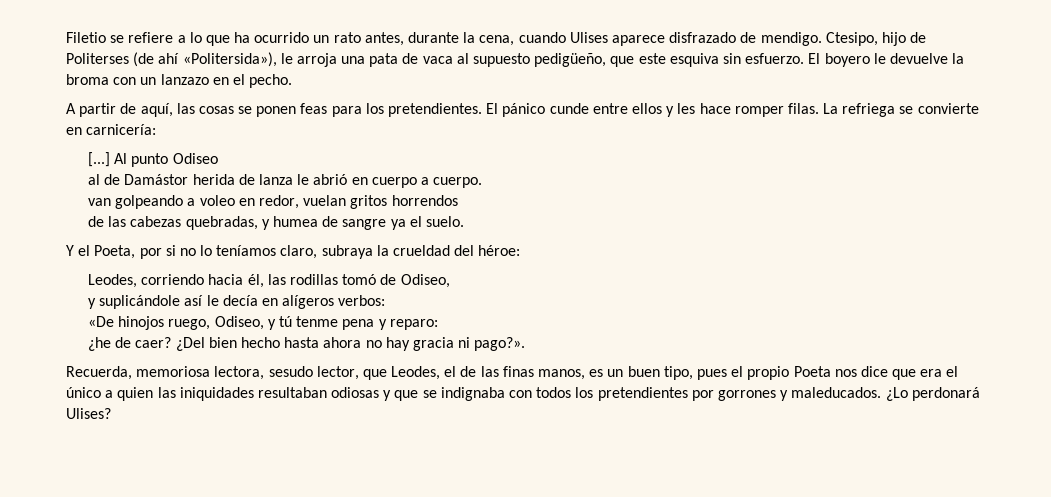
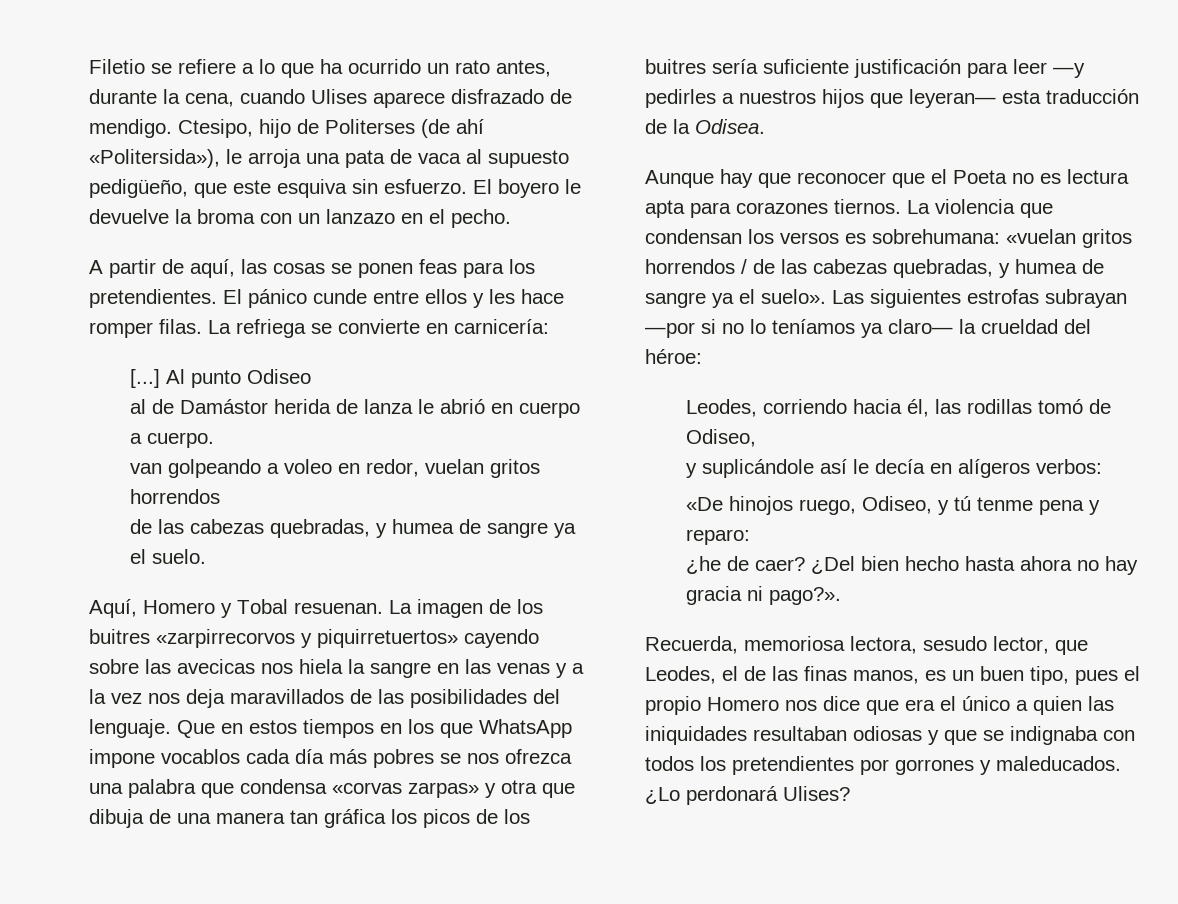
[66,245,162,259] Y el Poeta, por -> [89,599,543,618] [89,629,539,648] [89,659,584,678] [89,689,560,708] [89,719,572,738] [89,749,572,768] [89,779,575,798] [89,809,530,828] [645,59,1085,78] [645,89,1139,108] [645,119,765,134] [645,169,1129,188] [645,199,1053,218] [645,229,1132,248] [645,259,1104,278] [645,289,1127,308] [645,322,695,338] Aquí, Homero y Tobal resuenan. La imagen de los buitres «zarpirrecorvos y piquirretuertos» cayendo sobre las avecicas nos hiela la sangre en las venas y a la vez nos deja maravillados de las posibilidades del lenguaje. Que en estos tiempos en los que WhatsApp impone vocablos cada día más pobres se nos ofrezca una palabra que condensa «corvas zarpas» y otra que dibuja de una manera tan gráfica los picos de los buitres sería suficiente justificación para leer —y pedirles a nuestros hijos que leyeran— esta traducción de la Odisea. // Aunque hay que reconocer que el Poeta no es lectura apta para corazones tiernos. La violencia que condensan los versos es sobrehumana: «vuelan gritos horrendos / de las cabezas quebradas, y humea de sangre ya el suelo». Las siguientes estrofas subrayan —por
[280,245,373,259] claro, subraya -> [861,319,953,338] ya claro—
[793,366,831,377] Poeta -> [707,697,779,711] Homero

